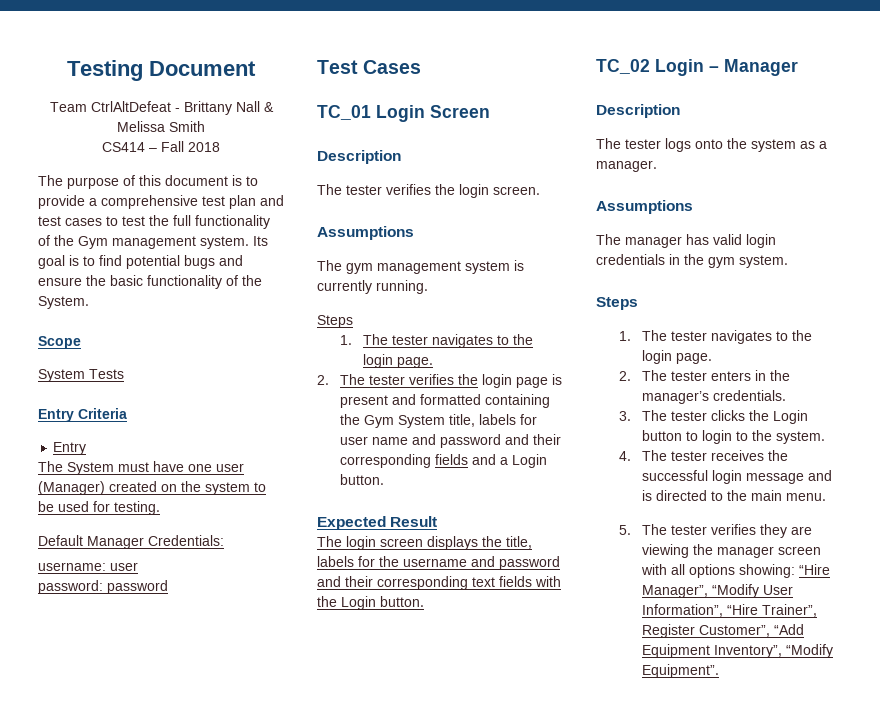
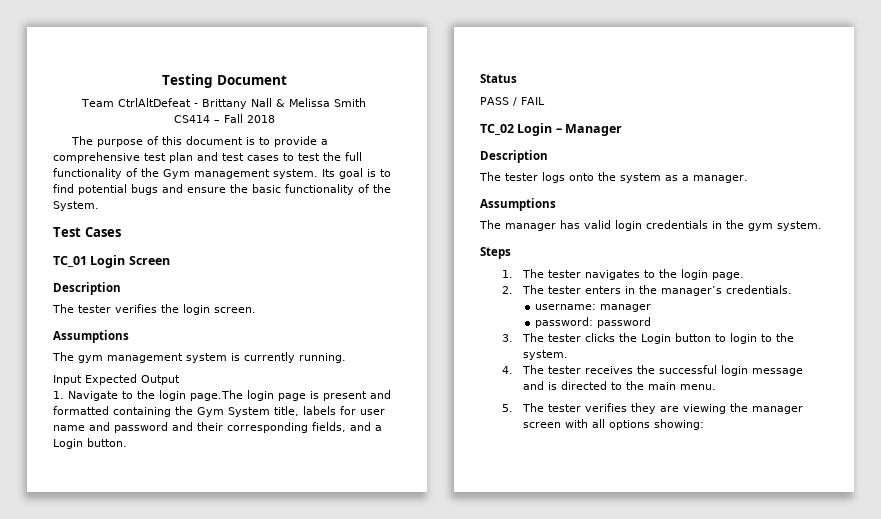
[38,336,81,349] [38,369,124,382] [38,408,127,422] [53,442,87,455] [38,461,244,475] [38,481,266,495] [38,501,160,515] [38,535,224,549] [38,562,138,571] [38,580,168,594] // Scope // System Tests // Entry Criteria // Entry // The System must have one user (Manager) created on the system to be used for testing. // Default Manager Credentials: // username: user // password: password -> (99, 206) none
[317,315,353,328] [339,334,533,348] [362,354,433,368] [317,374,478,385] Steps // 1. The tester navigates to the login page. // 2. The tester verifies the -> [53,374,180,385] [53,390,243,401] Input Expected Output // 1. Navigate to the login page.The
[434,454,468,465] fields -> [312,422,346,432] fields,
[317,516,438,530] [317,536,532,550] [317,556,560,570] [317,576,561,590] [317,596,424,610] Expected Result // The login screen displays the title, labels for the username and password and their corresponding text fields with the Login button. -> [480,74,517,83] [480,97,545,106] Status // PASS / FAIL
(786, 395) none -> [535,304,652,312] [535,317,652,328] // username: manager // password: password
[798,564,830,575] [641,584,793,598] [641,604,817,617] [641,624,804,638] [641,644,833,658] [641,664,719,678] “Hire Manager”, “Modify User Information”, “Hire Trainer”, Register Customer”, “Add Equipment Inventory”, “Modify Equipment”. -> (705, 424) none

